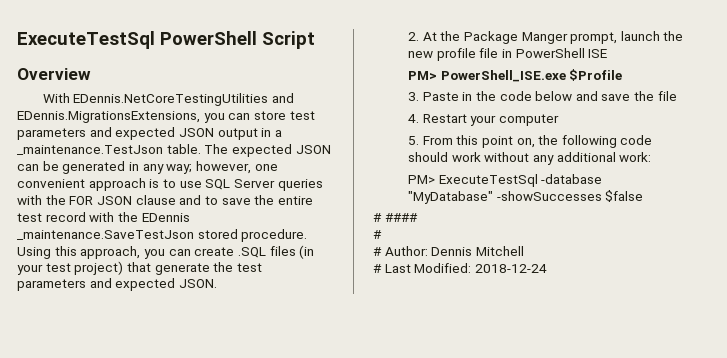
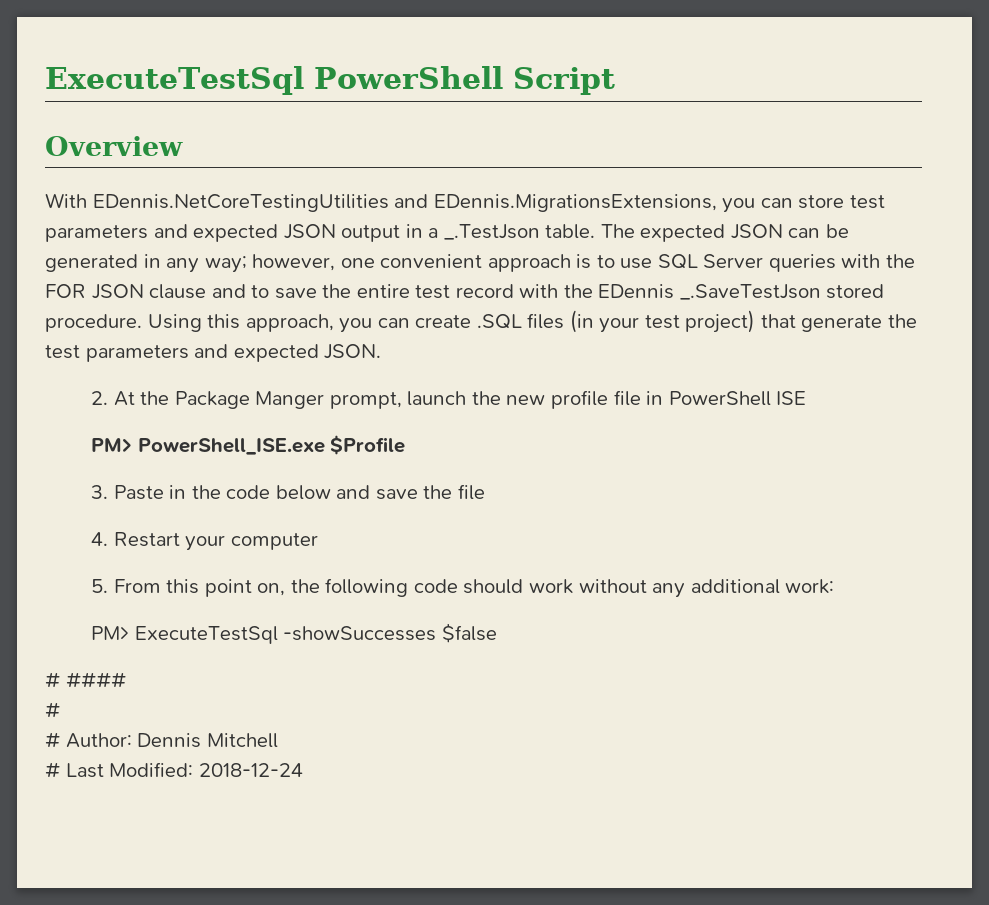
[17,145,163,155] _maintenance.TestJson -> [443,224,540,240] _.TestJson
[17,230,194,240] _maintenance.SaveTestJson -> [679,284,821,300] _.SaveTestJson
[541,174,603,184] [407,191,493,204] -database "MyDatabase" -> (278, 635) none

